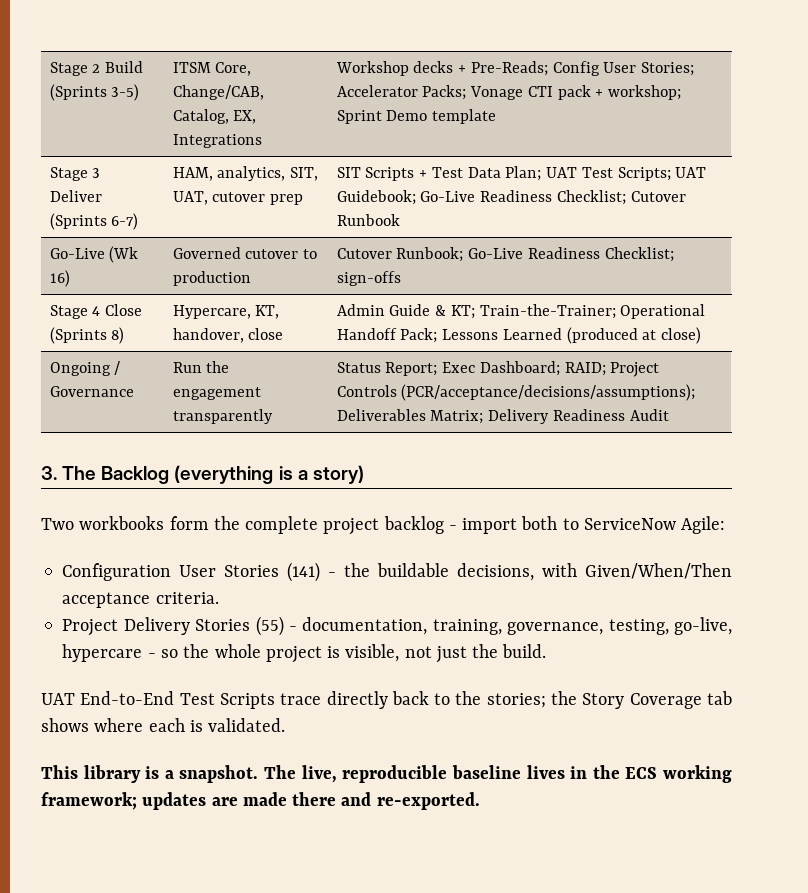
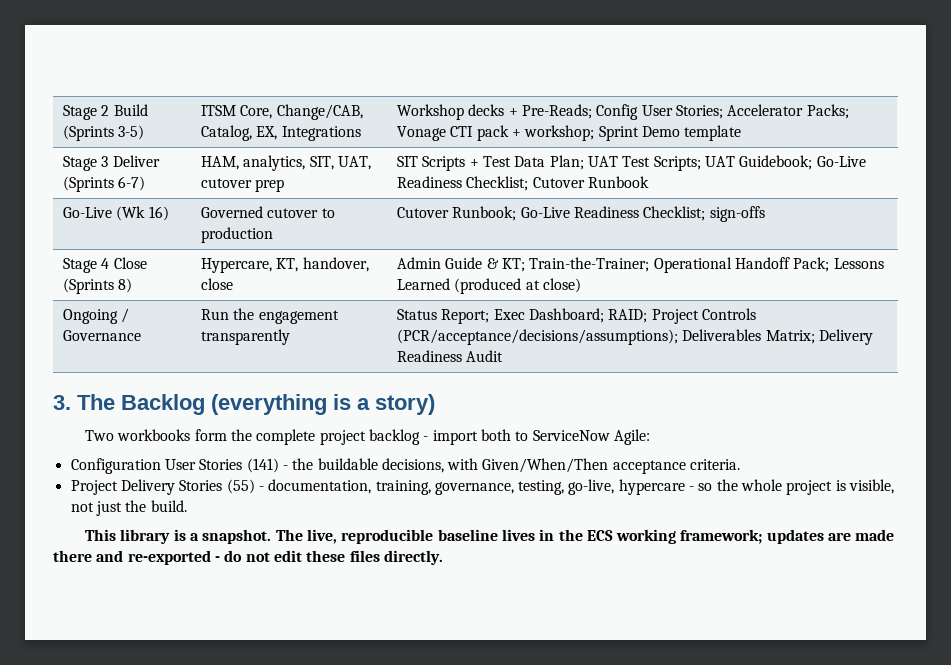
[41,691,732,709] [41,718,286,732] // UAT End-to-End Test Scripts trace directly back to the stories; the Story Coverage tab shows where each is validated. -> (187, 506) none
[376,792,480,810] re-exported. -> [127,550,443,565] re-exported - do not edit these files directly.

